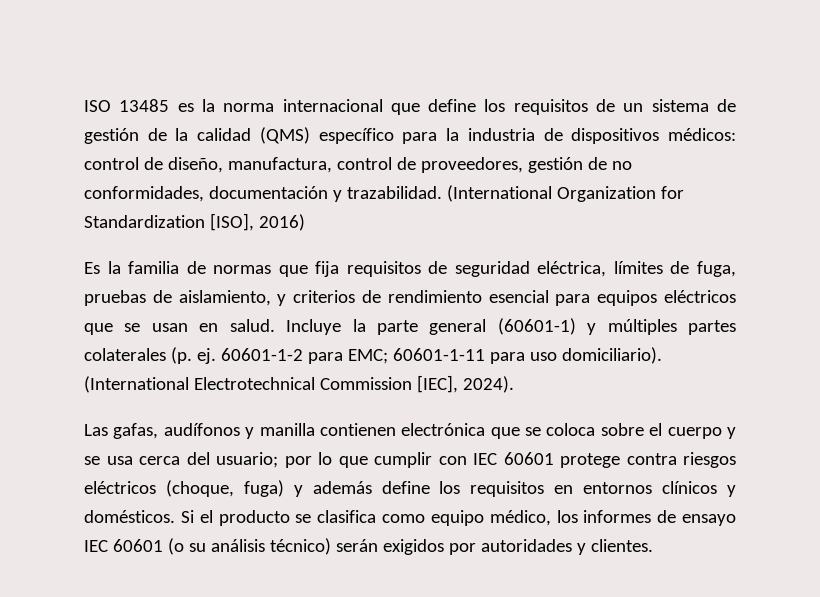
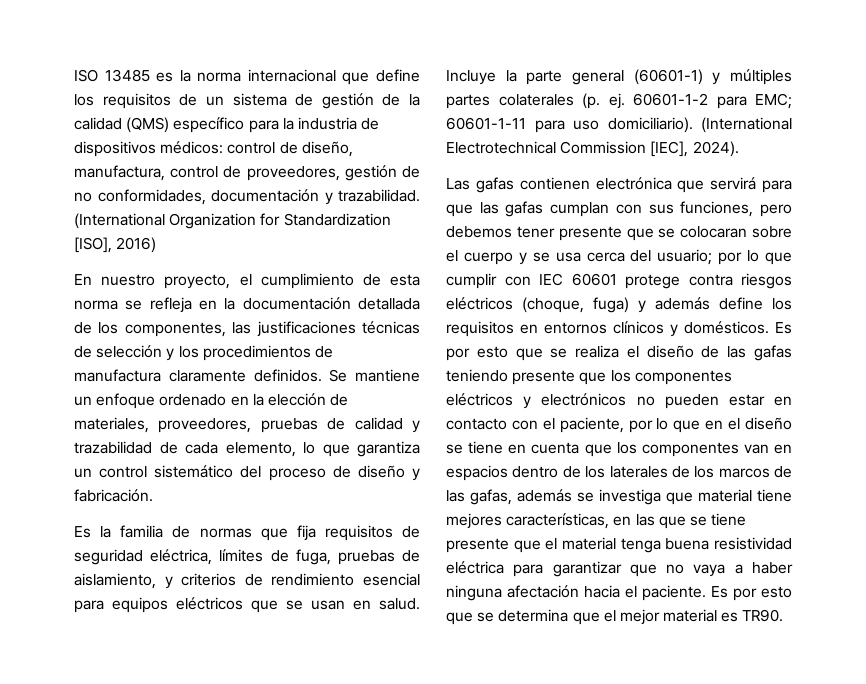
(305, 222) none -> [74,273,420,289] [74,297,420,313] [74,321,420,337] [74,345,333,361] [74,369,420,382] [74,393,349,409] [74,417,420,433] [74,441,420,457] [74,465,421,481] [74,489,153,502] // En nuestro proyecto, el cumplimiento de esta norma se refleja en la documentación detallada de los componentes, las justificaciones técnicas de selección y los procedimientos de manufactura claramente definidos. Se mantiene un enfoque ordenado en la elección de materiales, proveedores, pruebas de calidad y trazabilidad de cada elemento, lo que garantiza un control sistemático del proceso de diseño y fabricación.
[113,423,596,439] gafas, audífonos y manilla contienen electrónica que se coloca -> [475,177,792,193] [446,201,792,217] [446,226,748,241] gafas contienen electrónica que servirá para que las gafas cumplan con sus funciones, pero debemos tener presente que se colocaran
[180,510,736,526] [84,538,653,555] Si el producto se clasifica como equipo médico, los informes de ensayo IEC 60601 (o su análisis técnico) serán exigidos por autoridades y clientes. -> [775,322,792,334] [446,345,792,361] [446,369,732,385] [446,393,792,409] [446,417,792,433] [446,441,792,457] [446,465,792,481] [446,489,792,505] [446,513,747,529] [446,537,792,553] [446,561,793,577] [446,585,792,601] [446,609,784,625] Es por esto que se realiza el diseño de las gafas teniendo presente que los componentes eléctricos y electrónicos no pueden estar en contacto con el paciente, por lo que en el diseño se tiene en cuenta que los componentes van en espacios dentro de los laterales de los marcos de las gafas, además se investiga que material tiene mejores características, en las que se tiene presente que el material tenga buena resistividad eléctrica para garantizar que no vaya a haber ninguna afectación hacia el paciente. Es por esto que se determina que el mejor material es TR90.

